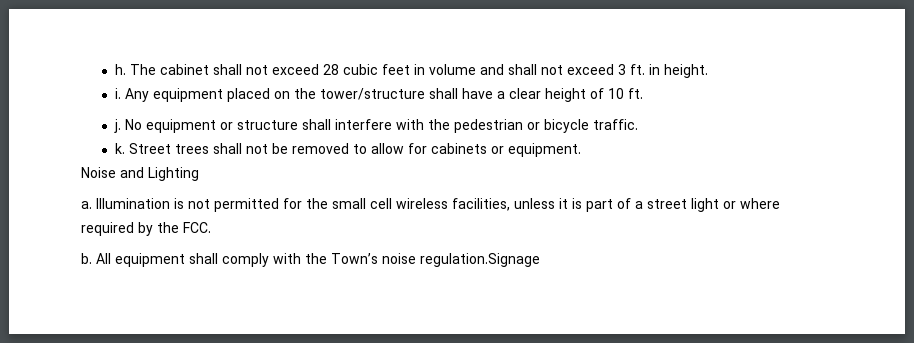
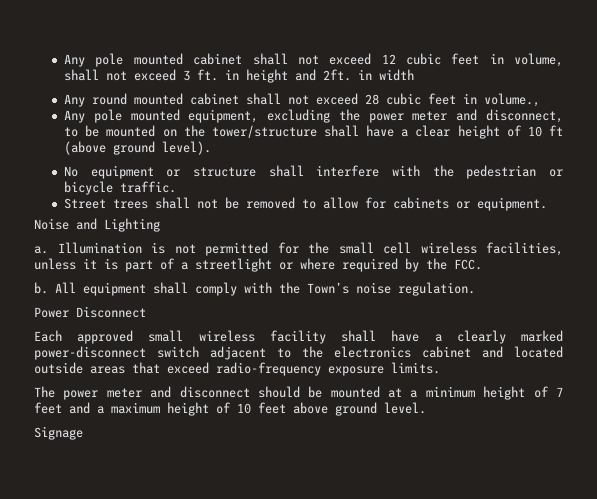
[114,64,156,75] h. The -> [64,53,563,67] [64,69,415,83] [64,93,184,107] Any pole mounted cabinet shall not exceed 12 cubic feet in volume, shall not exceed 3 ft. in height and 2ft. in width // Any round mounted
[428,64,708,78] [114,88,270,102] volume and shall not exceed 3 ft. in height. // i. Any equipment placed -> [484,93,541,107] [64,109,564,123] [64,125,156,137] volume., // Any pole mounted equipment, excluding the power meter and disconnect, to be mounted
[627,88,643,99] [113,119,121,133] ft. // j. -> [549,125,564,136] [64,141,212,155] ft (above ground level). //
[114,143,125,154] k. -> (177, 187) none
[647,198,719,212] street light -> [195,258,272,272] streetlight
[420,253,540,267] regulation.Signage -> [398,282,475,296] [34,306,146,318] [34,330,563,344] [34,346,563,360] [34,362,440,376] [34,386,563,400] [34,402,426,416] [34,426,83,440] regulation. // Power Disconnect // Each approved small wireless facility shall have a clearly marked power-disconnect switch adjacent to the electronics cabinet and located outside areas that exceed radio-frequency exposure limits. // The power meter and disconnect should be mounted at a minimum height of 7 feet and a maximum height of 10 feet above ground level. // Signage

